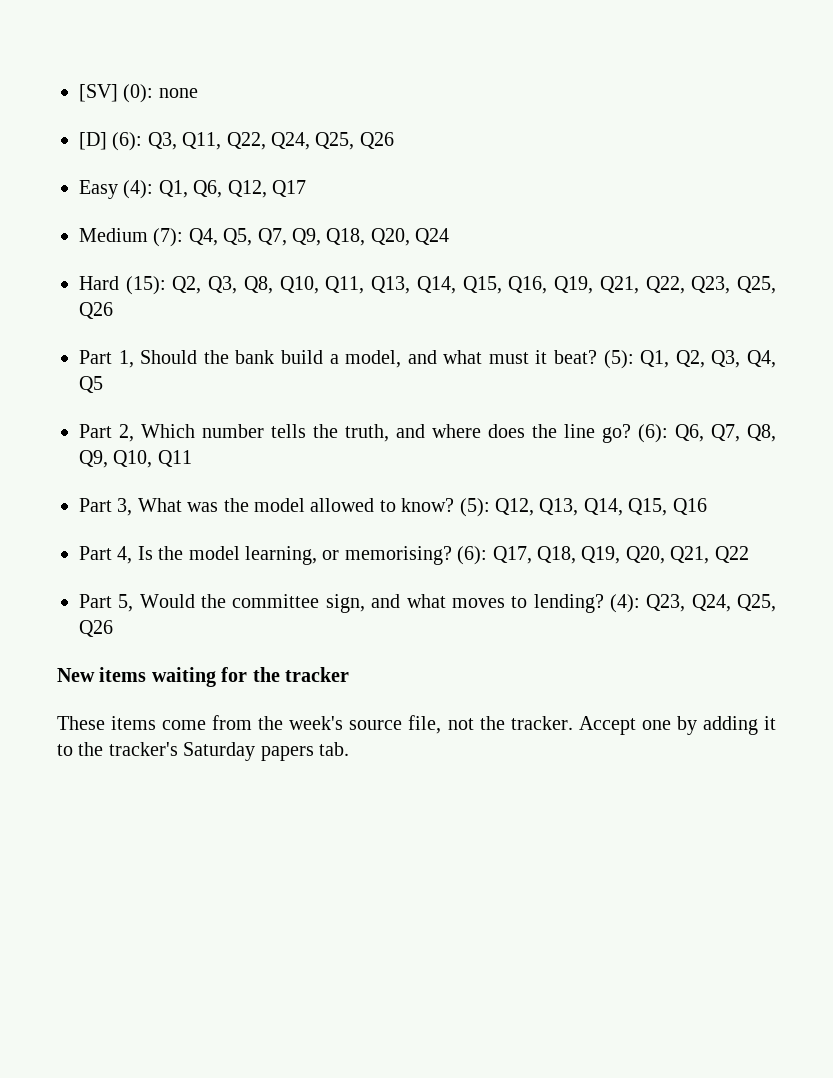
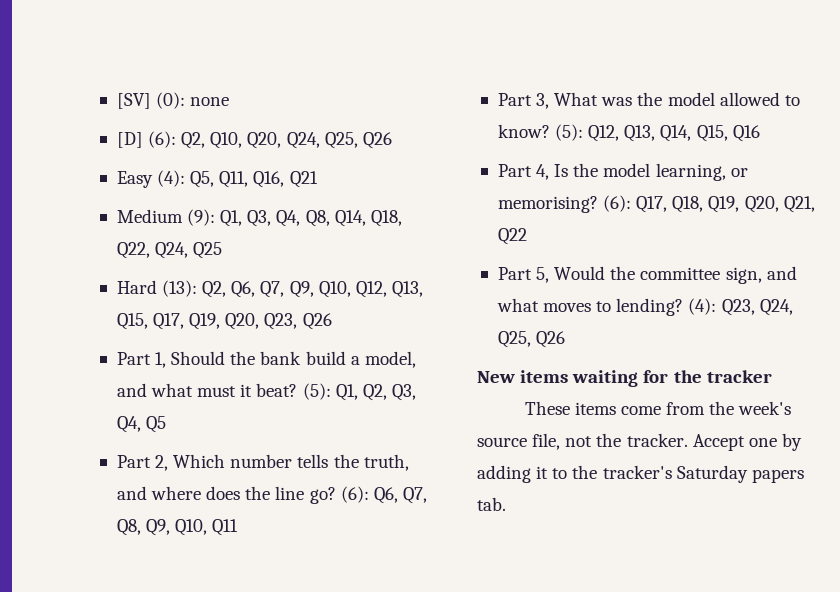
[147,132,266,150] Q3, Q11, Q22, -> [181,132,282,149] Q2, Q10, Q20,
[158,180,306,198] [79,228,450,247] [79,276,777,295] Q1, Q6, Q12, Q17 // Medium (7): Q4, Q5, Q7, Q9, Q18, Q20, Q24 // Hard (15): Q2, Q3, Q8, Q10, Q11, Q13, Q14, Q15, Q16, Q19, Q21, Q22, Q23, Q25, -> [190,171,318,188] [116,209,402,227] [116,242,223,259] [116,280,423,298] [116,313,298,330] Q5, Q11, Q16, Q21 // Medium (9): Q1, Q3, Q4, Q8, Q14, Q18, Q22, Q24, Q25 // Hard (13): Q2, Q6, Q7, Q9, Q10, Q12, Q13, Q15, Q17, Q19, Q20, Q23,

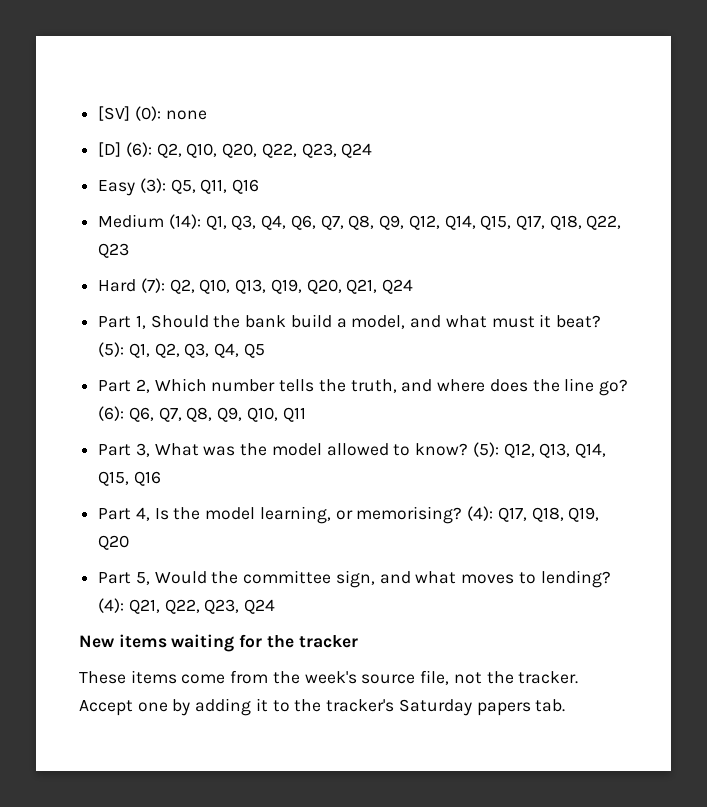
[286,132,392,149] Q24, Q25, Q26 -> [261,143,373,158] Q22, Q23, Q24
[157,170,186,187] (4): -> [139,178,166,193] (3):
[253,171,318,188] Q16, Q21 -> [232,179,260,194] Q16
[187,209,216,226] (9): -> [168,214,201,229] (14):
[305,210,402,227] [116,242,223,259] [116,280,423,298] [116,313,332,330] Q8, Q14, Q18, Q22, Q24, Q25 // Hard (13): Q2, Q6, Q7, Q9, Q10, Q12, Q13, Q15, Q17, Q19, Q20, Q23, Q26 -> [290,215,622,230] [98,243,130,258] [98,278,414,294] Q6, Q7, Q8, Q9, Q12, Q14, Q15, Q17, Q18, Q22, Q23 // Hard (7): Q2, Q10, Q13, Q19, Q20, Q21, Q24
[603,195,632,212] (6): -> [467,506,494,521] (4):
[744,196,815,213] [497,228,527,245] Q20, Q21, Q22 -> [98,535,130,550] Q20
[721,299,793,316] [497,331,566,348] Q23, Q24, Q25, Q26 -> [128,599,276,614] Q21, Q22, Q23, Q24

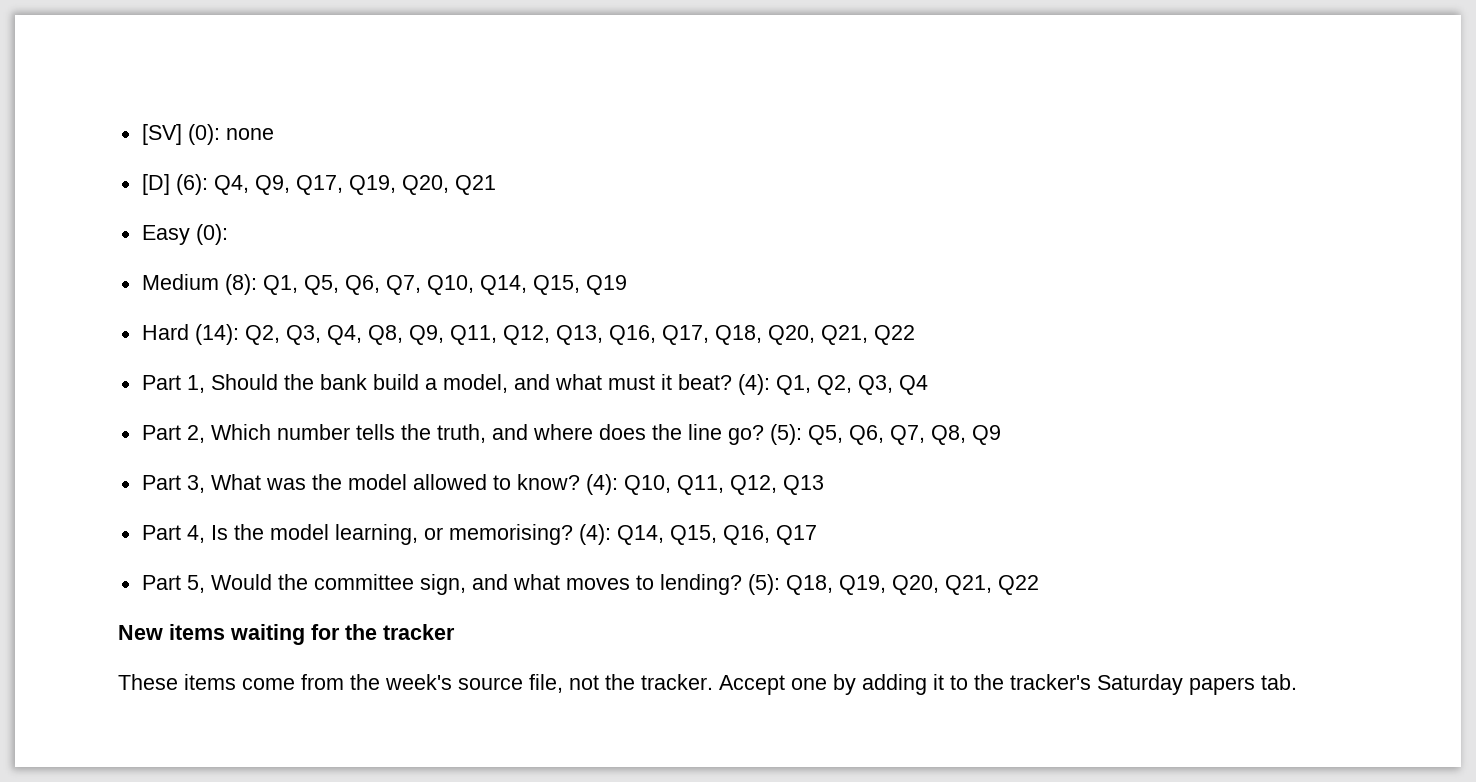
[156,143,373,158] [98,178,260,196] [98,214,622,230] [98,243,130,258] [98,278,414,294] Q2, Q10, Q20, Q22, Q23, Q24 // Easy (3): Q5, Q11, Q16 // Medium (14): Q1, Q3, Q4, Q6, Q7, Q8, Q9, Q12, Q14, Q15, Q17, Q18, Q22, Q23 // Hard (7): Q2, Q10, Q13, Q19, Q20, Q21, Q24 -> [213,175,496,195] [141,224,228,245] [141,274,627,295] [141,324,915,345] Q4, Q9, Q17, Q19, Q20, Q21 // Easy (0): // Medium (8): Q1, Q5, Q6, Q7, Q10, Q14, Q15, Q19 // Hard (14): Q2, Q3, Q4, Q8, Q9, Q11, Q12, Q13, Q16, Q17, Q18, Q20, Q21, Q22
[98,342,125,357] (5): -> [737,374,770,395] (4):
[214,343,265,358] Q4, Q5 -> [898,375,928,395] Q4
[98,406,306,422] (6): Q6, Q7, Q8, Q9, Q10, Q11 -> [769,424,1001,445] (5): Q5, Q6, Q7, Q8, Q9
[472,442,606,458] [98,471,161,486] (5): Q12, Q13, Q14, Q15, Q16 -> [585,474,824,495] (4): Q10, Q11, Q12, Q13
[497,507,600,522] [98,535,130,550] Q17, Q18, Q19, Q20 -> [616,525,817,545] Q14, Q15, Q16, Q17
[98,598,276,614] (4): Q21, Q22, Q23, Q24 -> [747,574,1039,595] (5): Q18, Q19, Q20, Q21, Q22

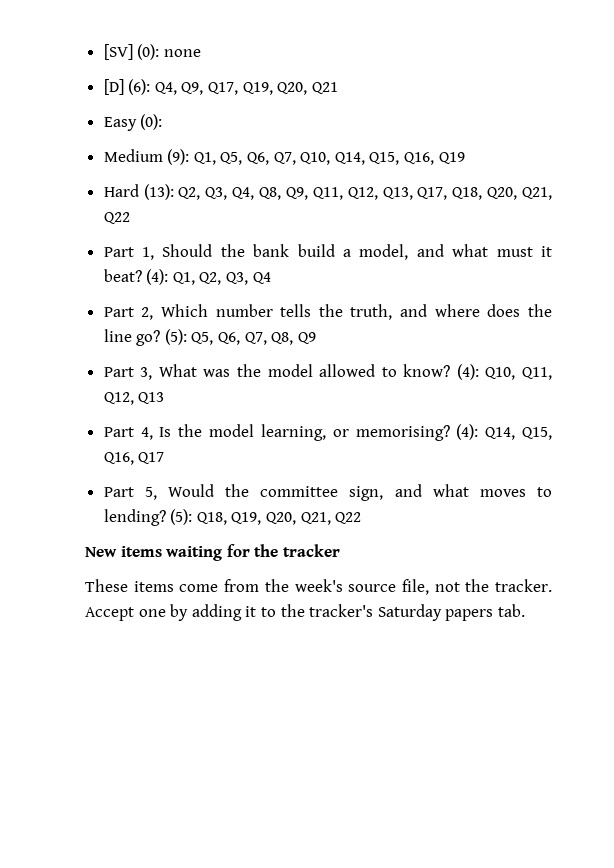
[224,274,257,295] (8): -> [167,149,190,165] (9):
(580, 285) none -> [404,152,435,165] Q16,
[194,324,239,345] (14): -> [143,184,174,200] (13):
[608,325,656,345] Q16, -> (413, 193) none

